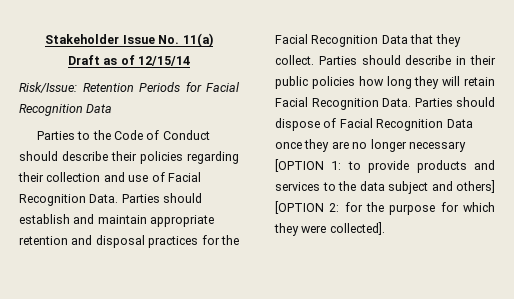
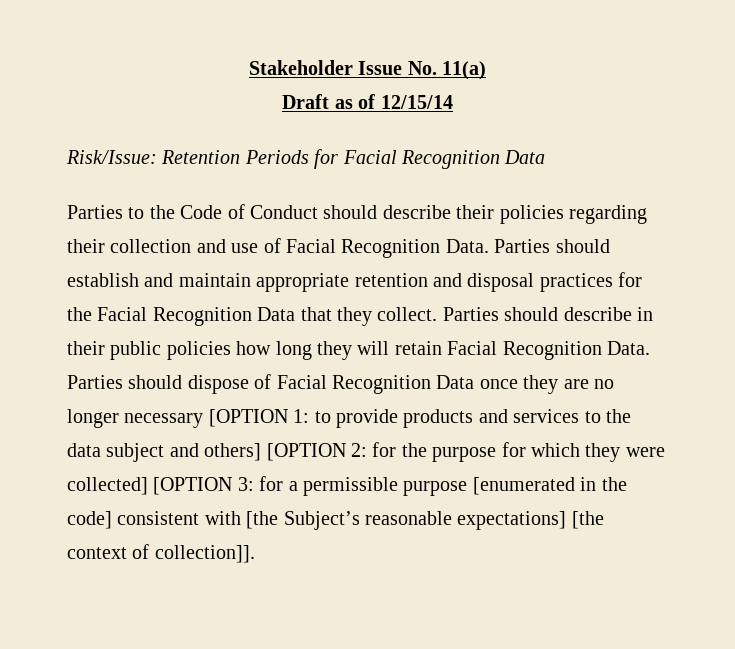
[329,222,385,235] collected]. -> [67,476,627,496] [67,511,604,530] [67,544,255,563] collected] [OPTION 3: for a permissible purpose [enumerated in the code] consistent with [the Subject’s reasonable expectations] [the context of collection]].

